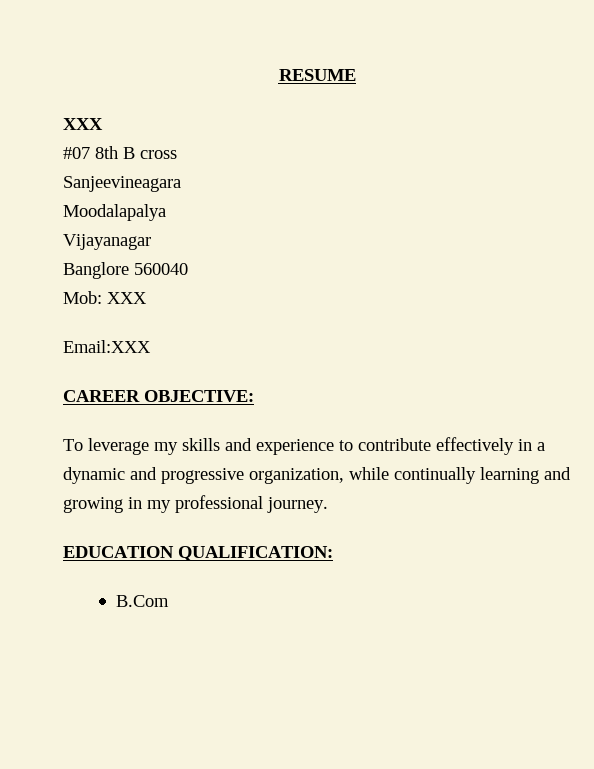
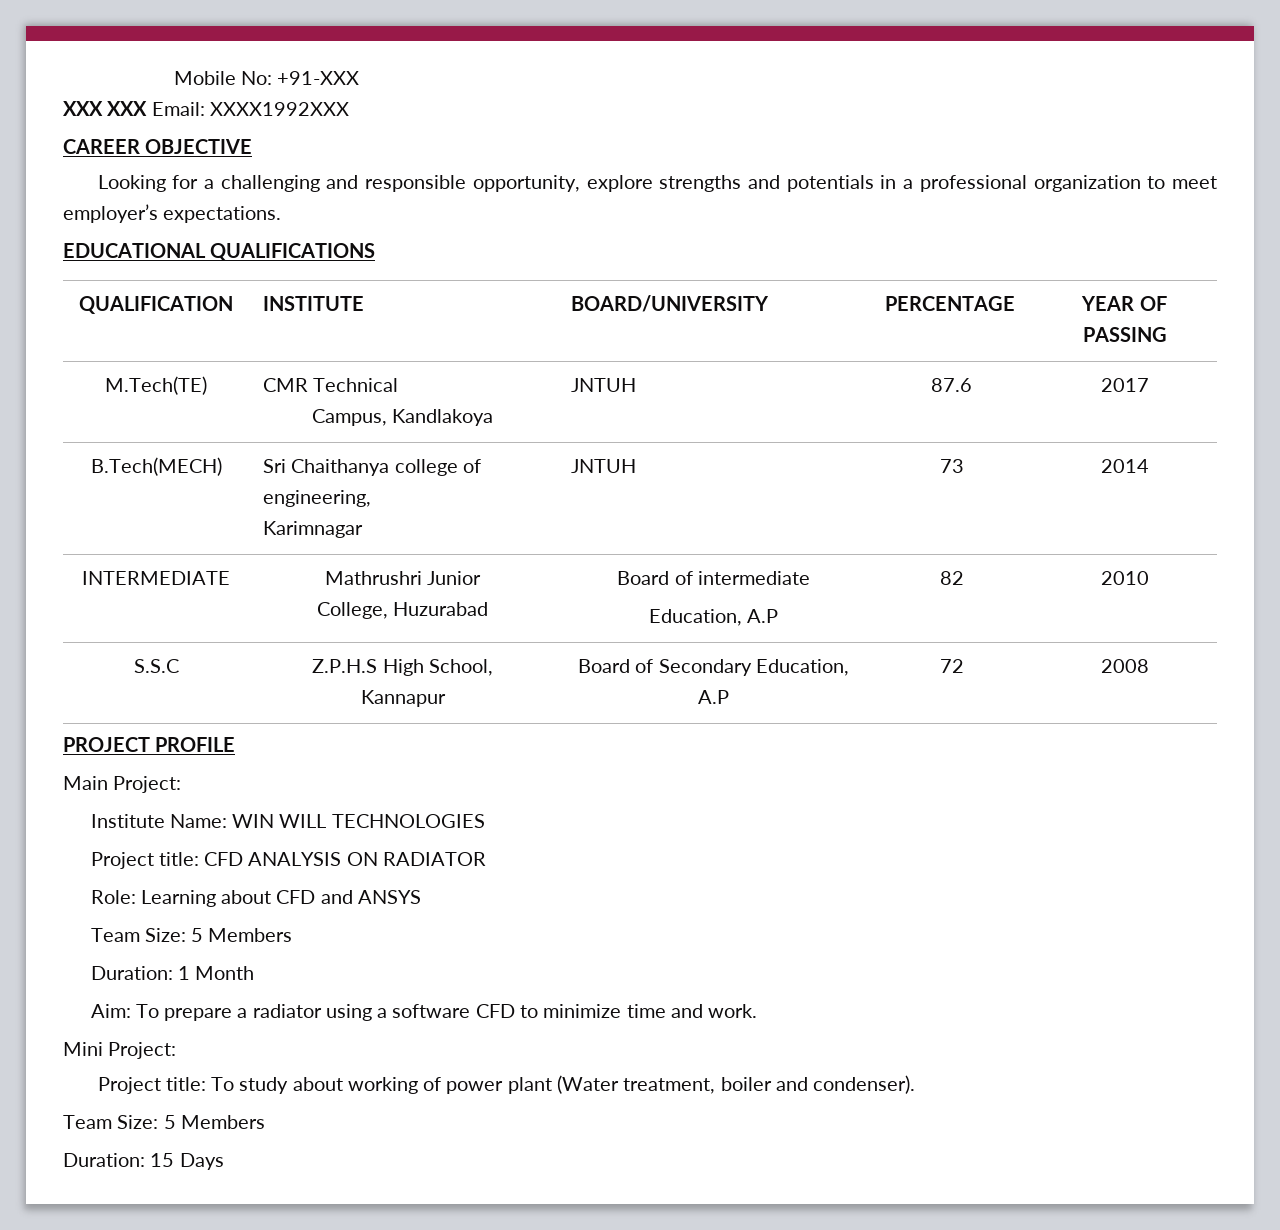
[278,69,356,81] [63,118,103,130] [63,146,177,159] [63,176,181,192] [63,204,166,221] [63,234,151,250] [63,262,188,279] [63,291,147,304] [63,340,151,353] RESUME // XXX // #07 8th B cross // Sanjeevineagara // Moodalapalya // Vijayanagar // Banglore 560040 // Mob: XXX // Email:XXX -> [173,71,360,85] [63,101,349,116] Mobile No: +91-XXX // XXX XXX Email: XXXX1992XXX
[144,390,254,402] [63,437,545,455] [63,467,571,484] [63,495,328,513] [63,546,333,561] [116,595,170,607] OBJECTIVE: // To leverage my skills and experience to contribute effectively in a dynamic and progressive organization, while continually learning and growing in my professional journey. // EDUCATION QUALIFICATION: // B.Com -> [145,139,253,154] [97,175,1218,192] [63,204,282,223] [63,243,376,261] [79,296,233,314] [263,296,365,311] [571,295,770,312] [885,296,1016,311] [1081,296,1167,311] [1082,327,1167,342] [105,376,207,395] [263,378,399,392] [311,409,494,426] [571,378,637,392] [930,378,972,392] [1100,378,1149,392] [90,457,222,476] [263,459,482,476] [263,490,372,507] [263,521,364,538] [571,459,637,473] [939,459,964,473] [1100,459,1149,473] [82,571,230,585] [324,571,482,585] [316,602,489,619] [617,571,810,585] [648,609,779,626] [939,571,964,585] [1100,571,1149,585] [133,659,179,673] [312,659,493,676] [360,690,446,707] [578,659,849,676] [697,690,729,704] [939,659,964,673] [1100,659,1149,673] [63,737,236,752] [63,776,182,793] [90,814,485,828] [90,852,486,869] [90,890,421,907] [90,928,293,942] [90,966,255,980] [90,1004,758,1021] [63,1042,177,1059] [97,1075,916,1094] [63,1115,265,1129] [63,1153,224,1170] OBJECTIVE // Looking for a challenging and responsible opportunity, explore strengths and potentials in a professional organization to meet employer’s expectations. // EDUCATIONAL QUALIFICATIONS // QUALIFICATION | INSTITUTE | BOARD/UNIVERSITY | PERCENTAGE | YEAR OF PASSING // M.Tech(TE) | CMR Technical // Campus, Kandlakoya | JNTUH | 87.6 | 2017 // B.Tech(MECH) | Sri Chaithanya college of engineering, // Karimnagar | JNTUH | 73 | 2014 // INTERMEDIATE | Mathrushri Junior // College, Huzurabad | Board of intermediate // Education, A.P | 82 | 2010 // S.S.C | Z.P.H.S High School, // Kannapur | Board of Secondary Education, A.P | 72 | 2008 // PROJECT PROFILE // Main Project: // Institute Name: WIN WILL TECHNOLOGIES // Project title: CFD ANALYSIS ON RADIATOR // Role: Learning about CFD and ANSYS // Team Size: 5 Members // Duration: 1 Month // Aim: To prepare a radiator using a software CFD to minimize time and work. // Mini Project: // Project title: To study about working of power plant (Water treatment, boiler and condenser). // Team Size: 5 Members // Duration: 15 Days

